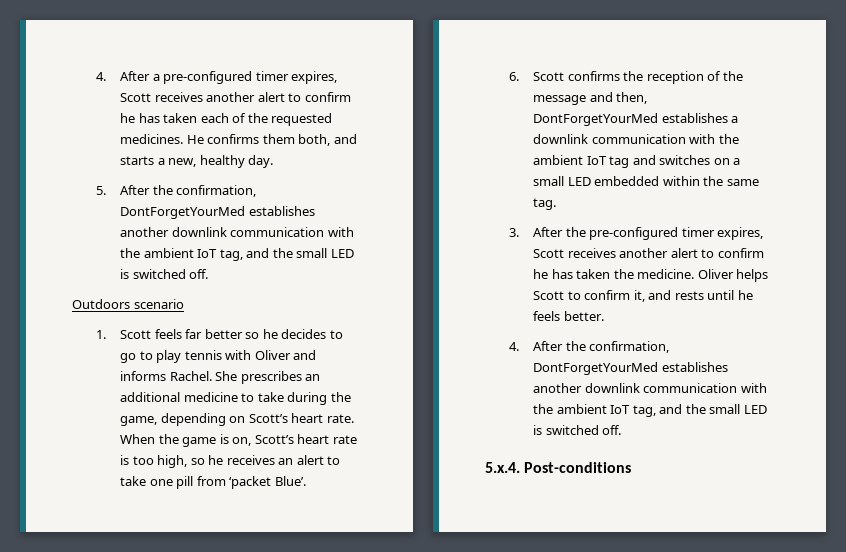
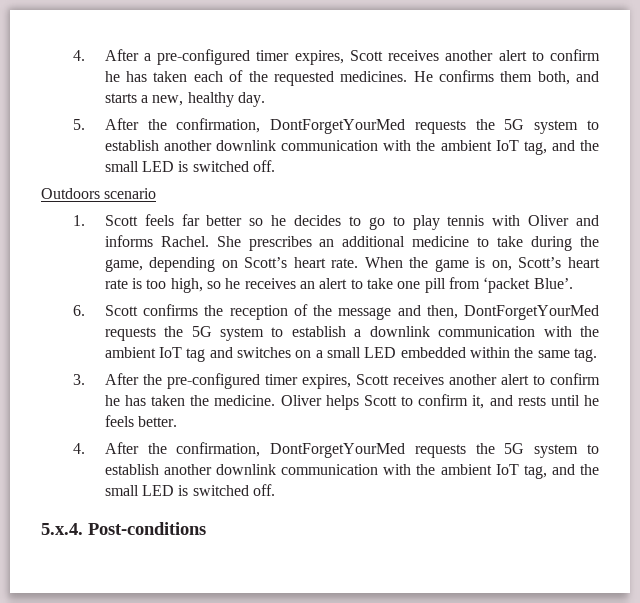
[248,206,315,216] establishes -> [414,119,599,134] [104,140,159,151] requests the 5G system to establish
[661,113,728,123] establishes -> [104,326,346,341] requests the 5G system to establish
[661,362,728,372] establishes -> [414,443,599,458] [104,464,159,475] requests the 5G system to establish

